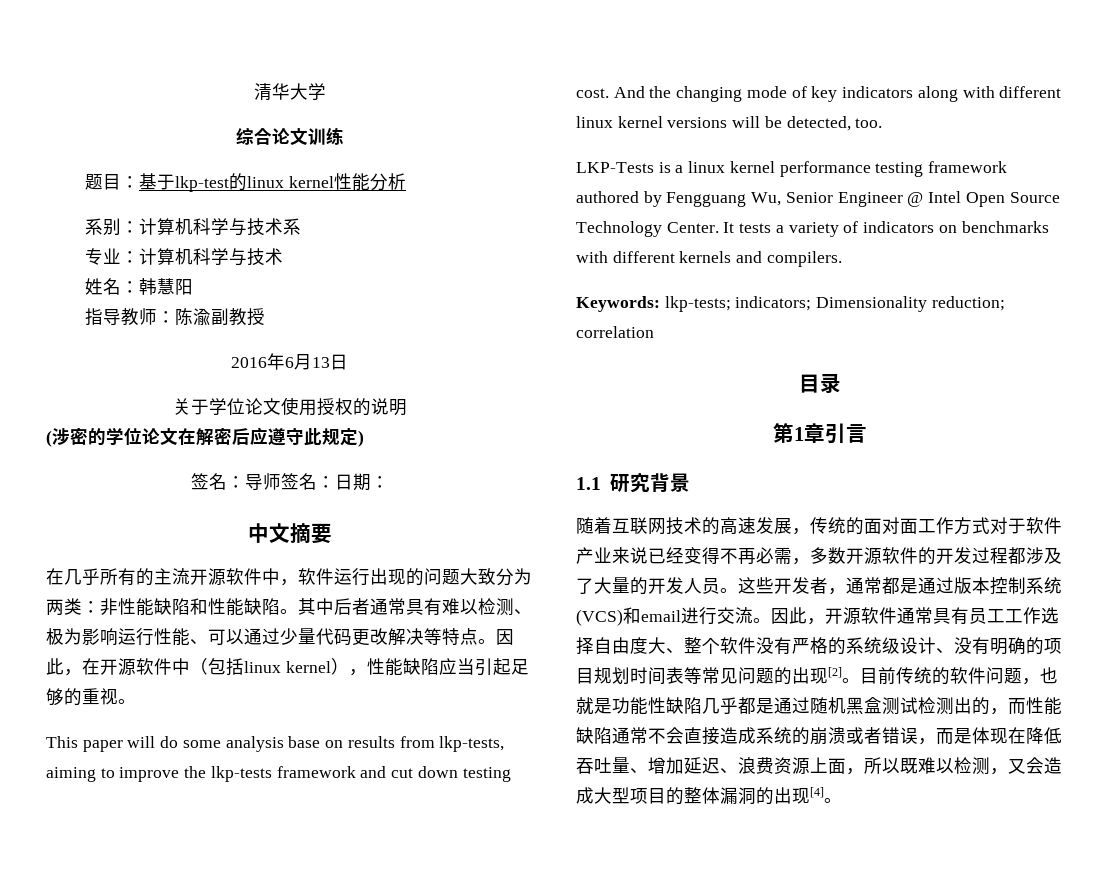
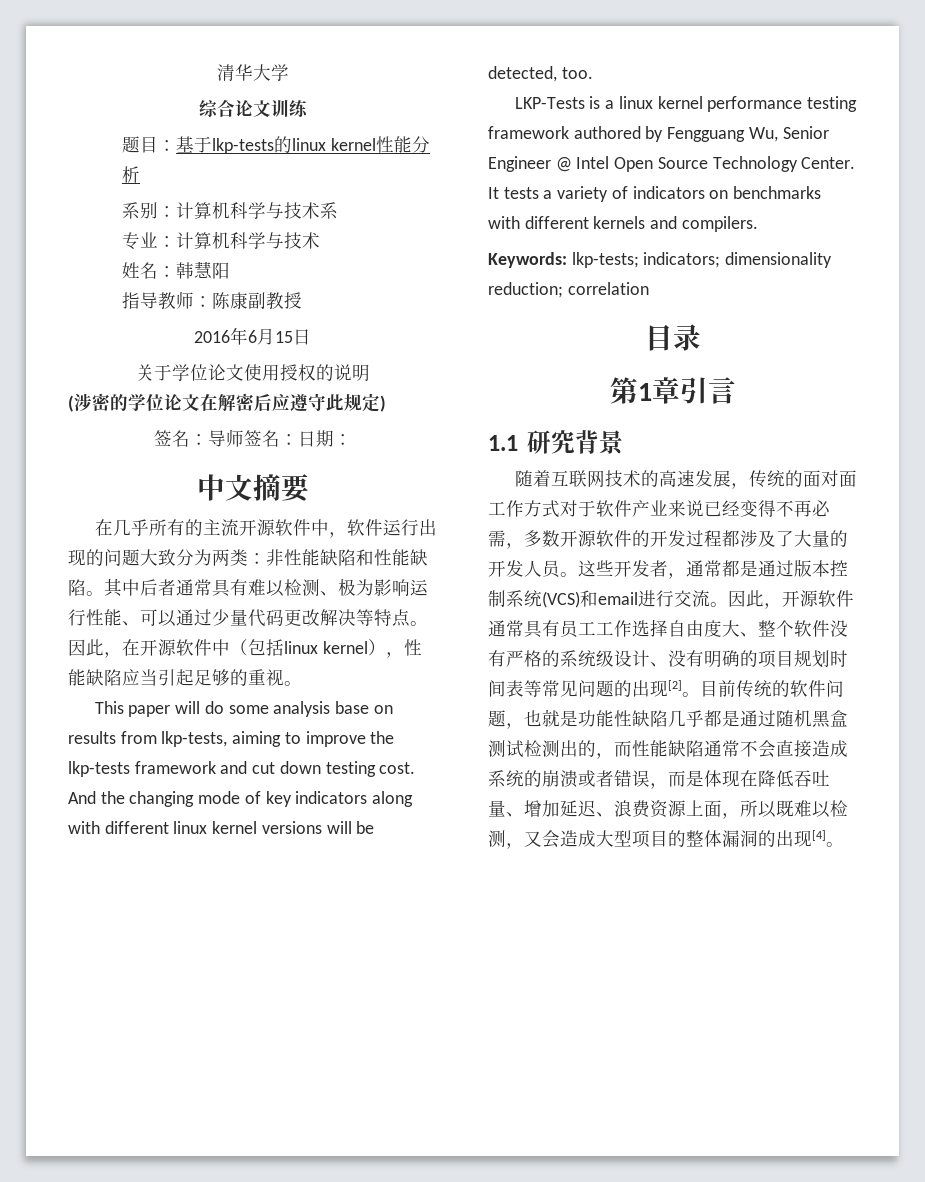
[175,176,230,192] lkp-test -> [211,138,274,154] lkp-tests
[193,308,212,326] 渝 -> [229,292,248,309] 康
[312,357,330,368] 13 -> [275,331,293,343] 15
[816,296,928,312] Dimensionality -> [725,252,833,268] dimensionality

